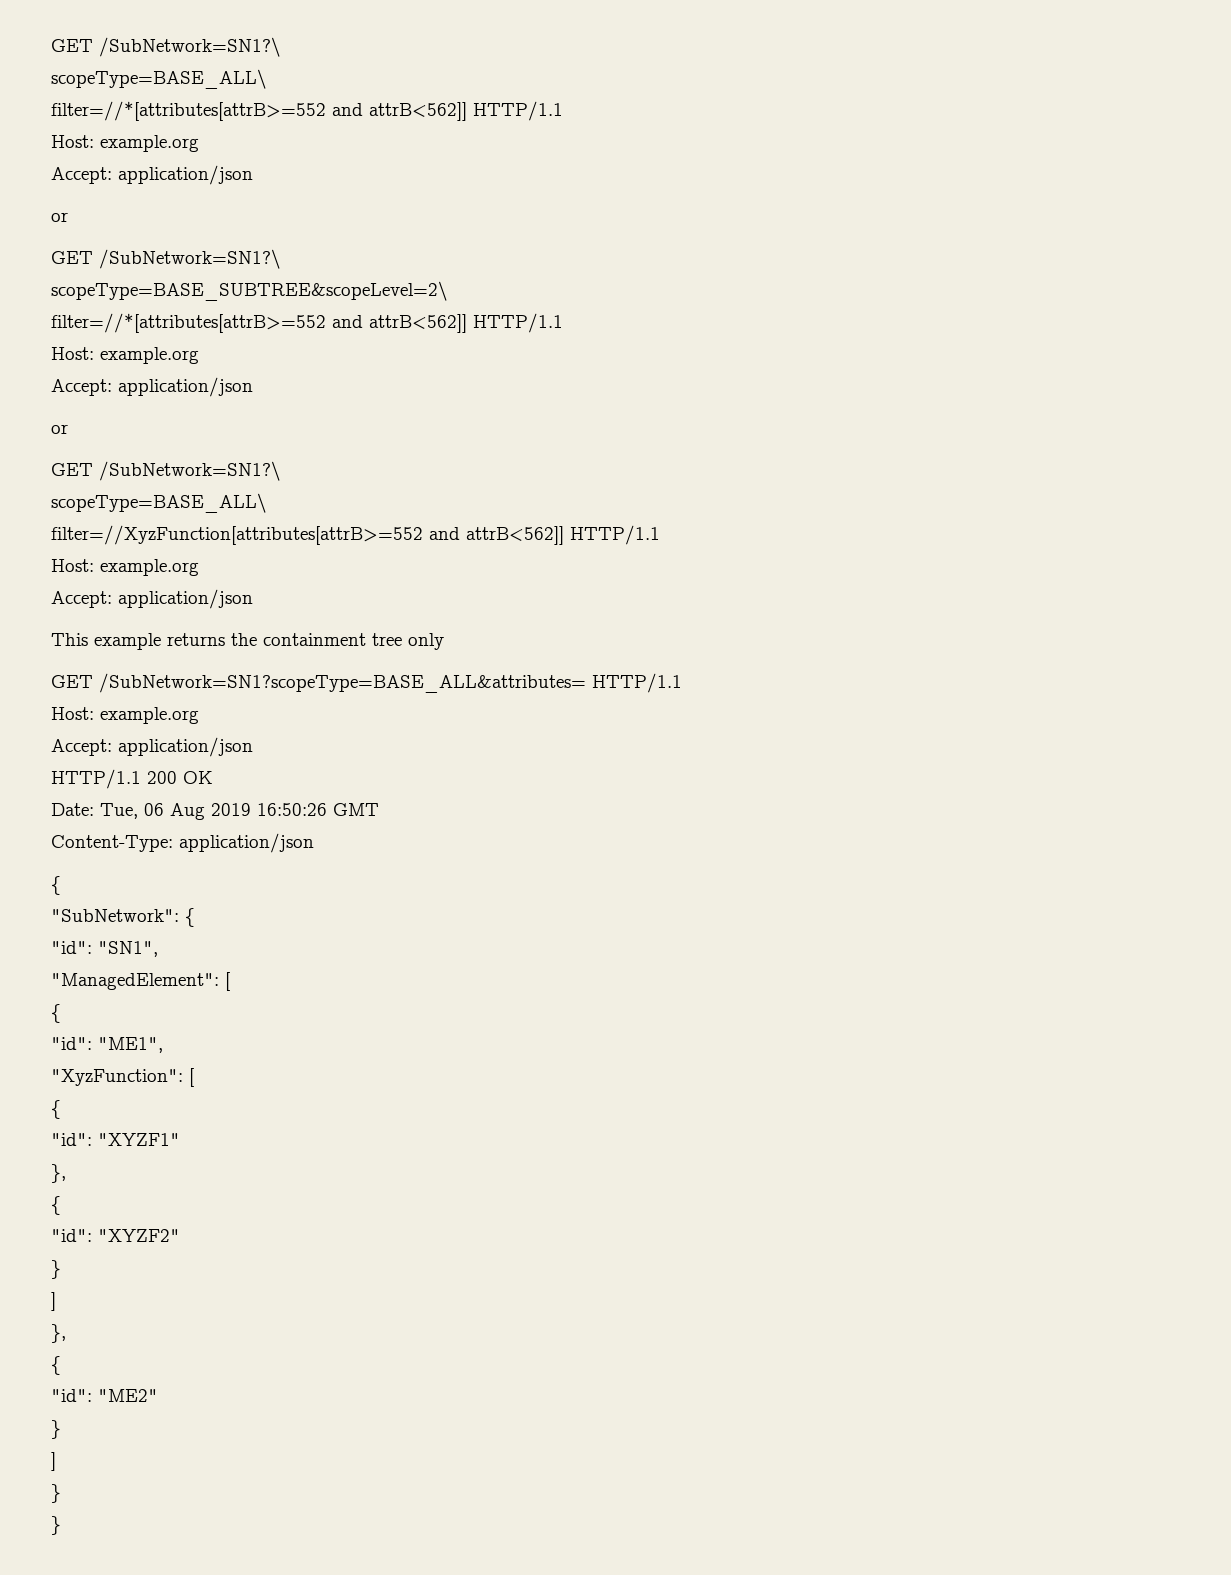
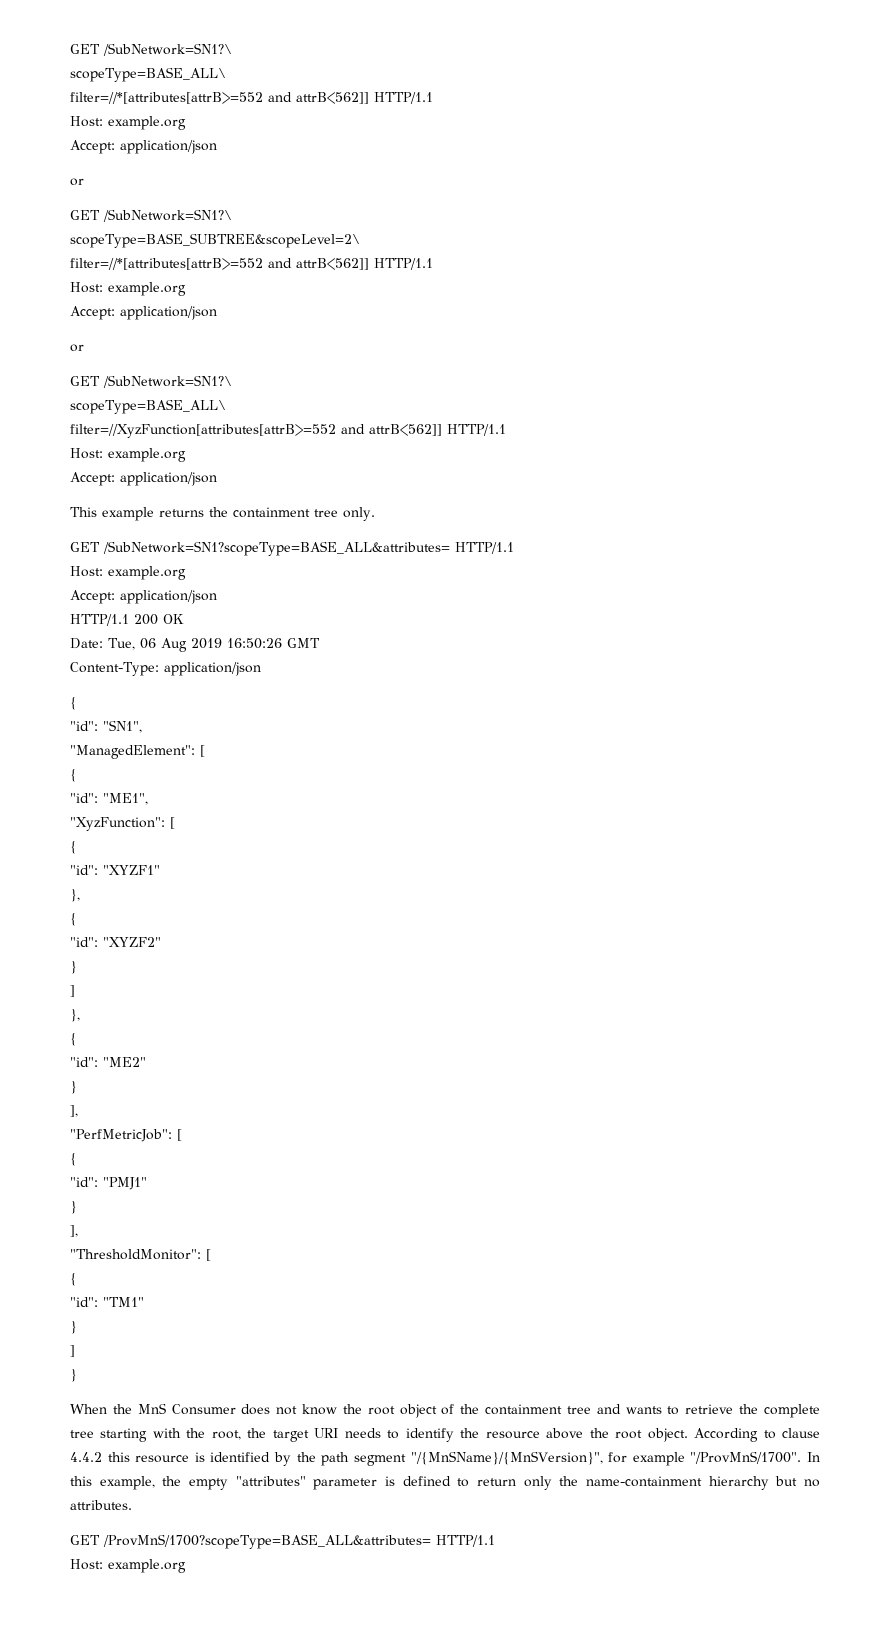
[408,633,444,650] only -> [343,507,375,521] only.
[51,908,195,927] // "SubNetwork": { -> (77, 703) none
[51,1452,56,1471] [51,1484,61,1503] [51,1516,61,1535] ] // } // } -> [70,1105,78,1117] [70,1129,182,1142] [70,1153,77,1166] [70,1177,147,1190] [70,1201,77,1214] [70,1225,78,1237] [70,1249,211,1261] [70,1273,77,1286] [70,1297,144,1307] [70,1321,77,1334] [70,1345,75,1357] [70,1369,77,1382] [70,1403,821,1418] [70,1428,821,1442] [70,1451,821,1466] [70,1476,820,1490] [70,1500,132,1510] [70,1534,495,1549] [70,1559,186,1573] ], // "PerfMetricJob": [ // { // "id": "PMJ1" // } // ], // "ThresholdMonitor": [ // { // "id": "TM1" // } // ] // } // When the MnS Consumer does not know the root object of the containment tree and wants to retrieve the complete tree starting with the root, the target URI needs to identify the resource above the root object. According to clause 4.4.2 this resource is identified by the path segment "/{MnSName}/{MnSVersion}", for example "/ProvMnS/1700". In this example, the empty "attributes" parameter is defined to return only the name-containment hierarchy but no attributes. // GET /ProvMnS/1700?scopeType=BASE_ALL&attributes= HTTP/1.1 // Host: example.org

